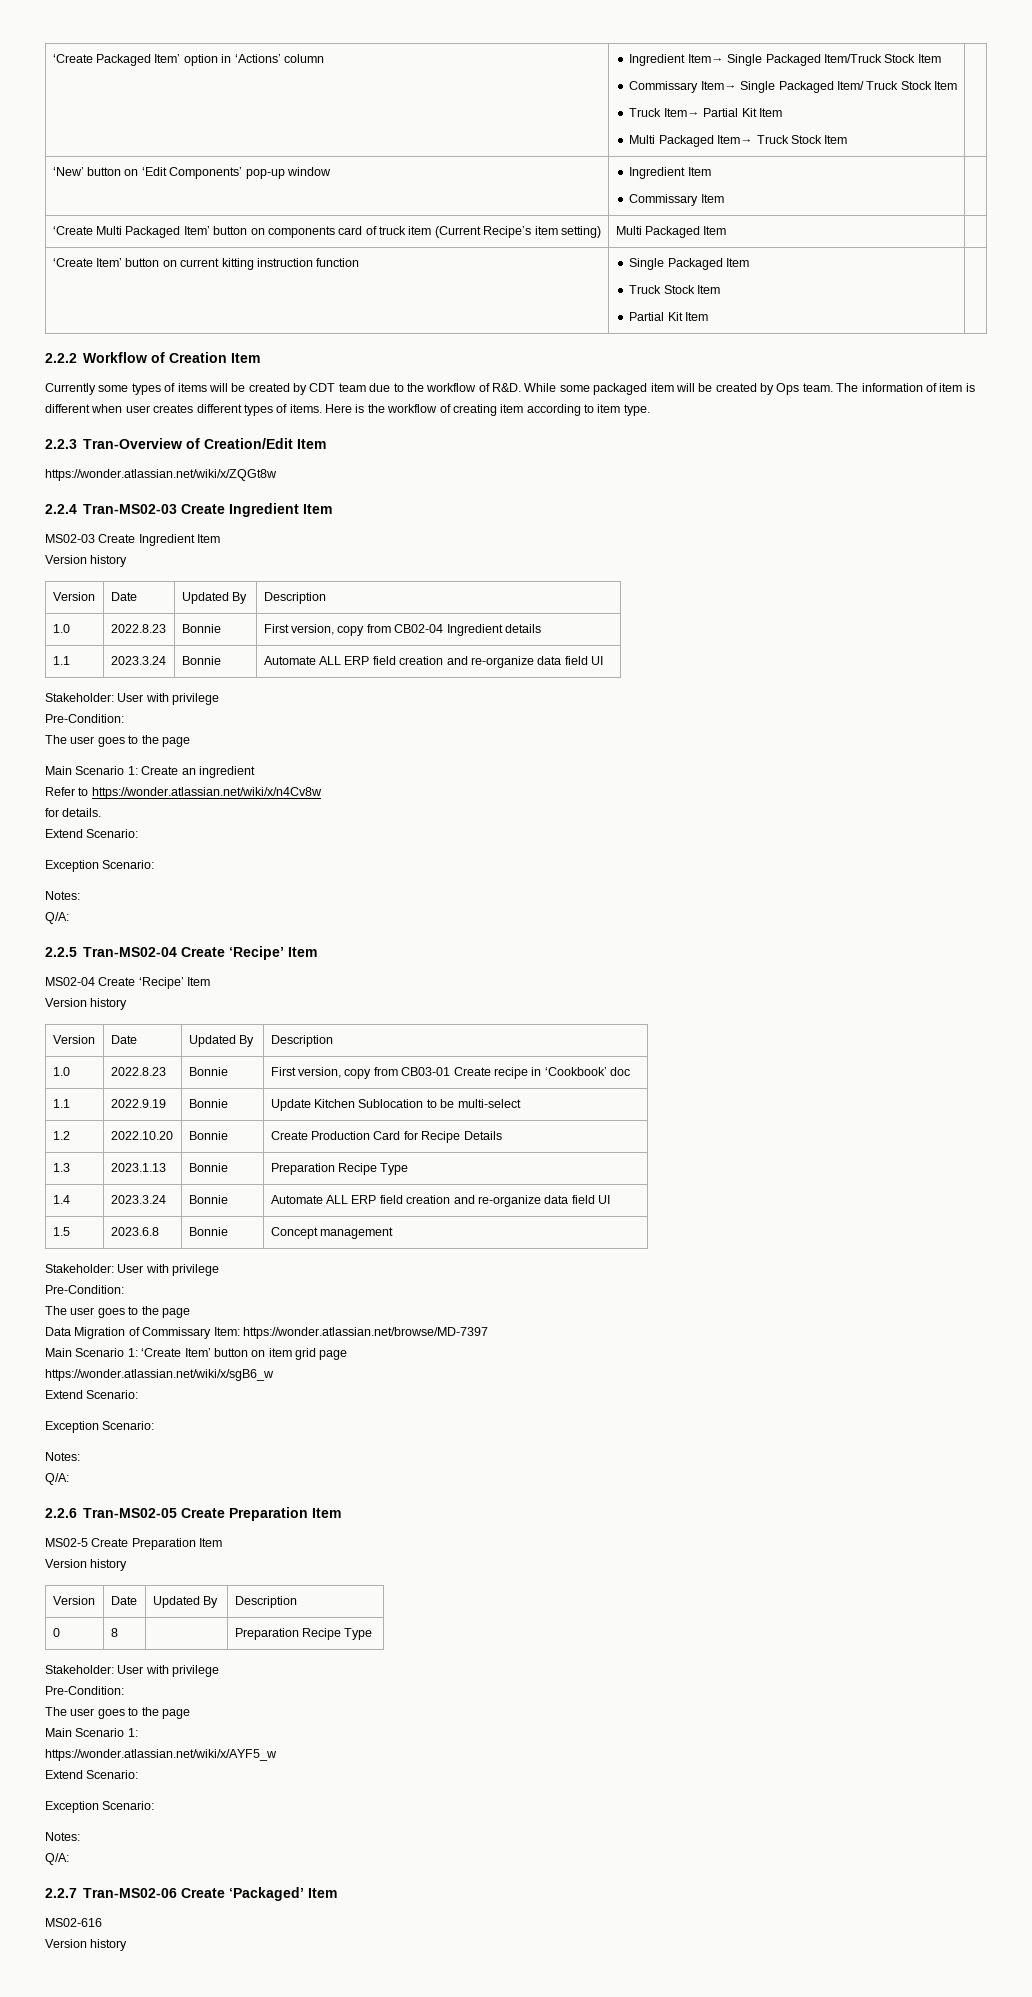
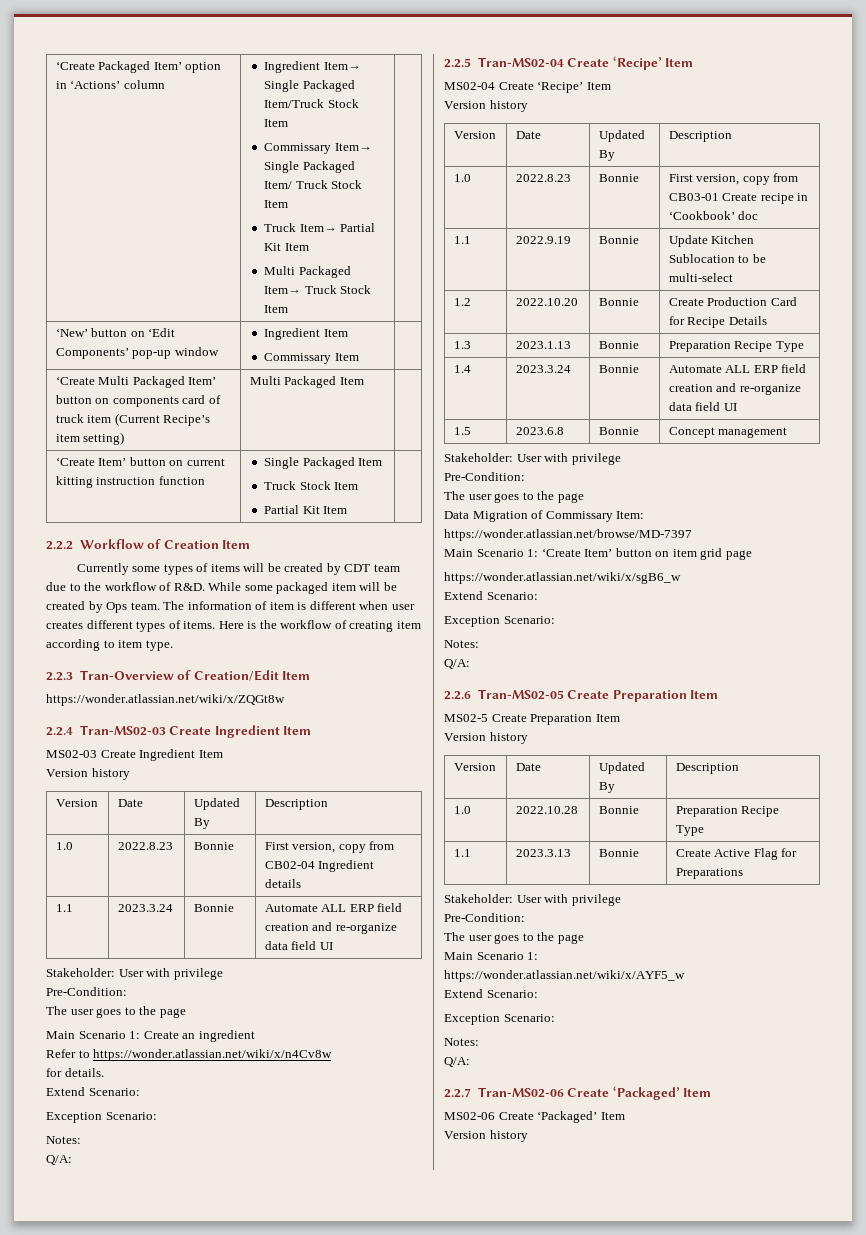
[52,1628,60,1637] [110,1628,118,1637] [234,1628,373,1640] 0 | 8 | | Preparation Recipe Type -> [453,806,471,814] [515,806,578,814] [598,806,639,814] [675,806,780,817] [675,825,704,836] [453,849,471,857] [515,849,571,857] [598,849,639,857] [675,848,798,860] [675,868,743,879] 1.0 | 2022.10.28 | Bonnie | Preparation Recipe Type // 1.1 | 2023.3.13 | Bonnie | Create Active Flag for Preparations
[45,1918,102,1927] MS02-616 -> [444,1111,625,1123] MS02-06 Create ‘Packaged’ Item

